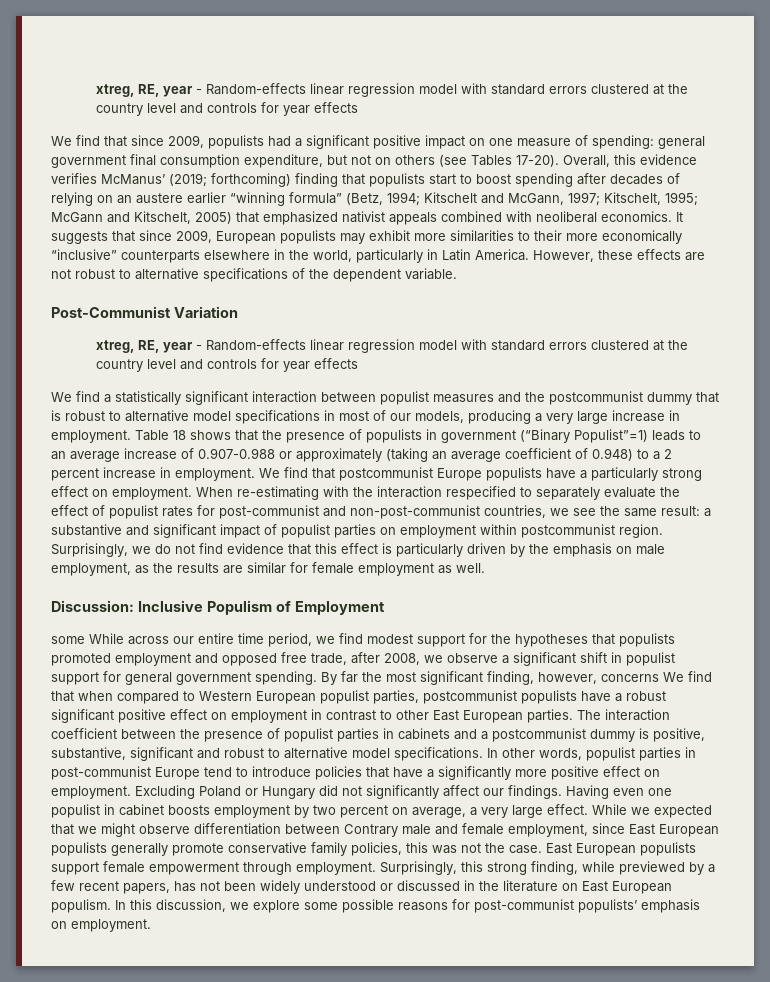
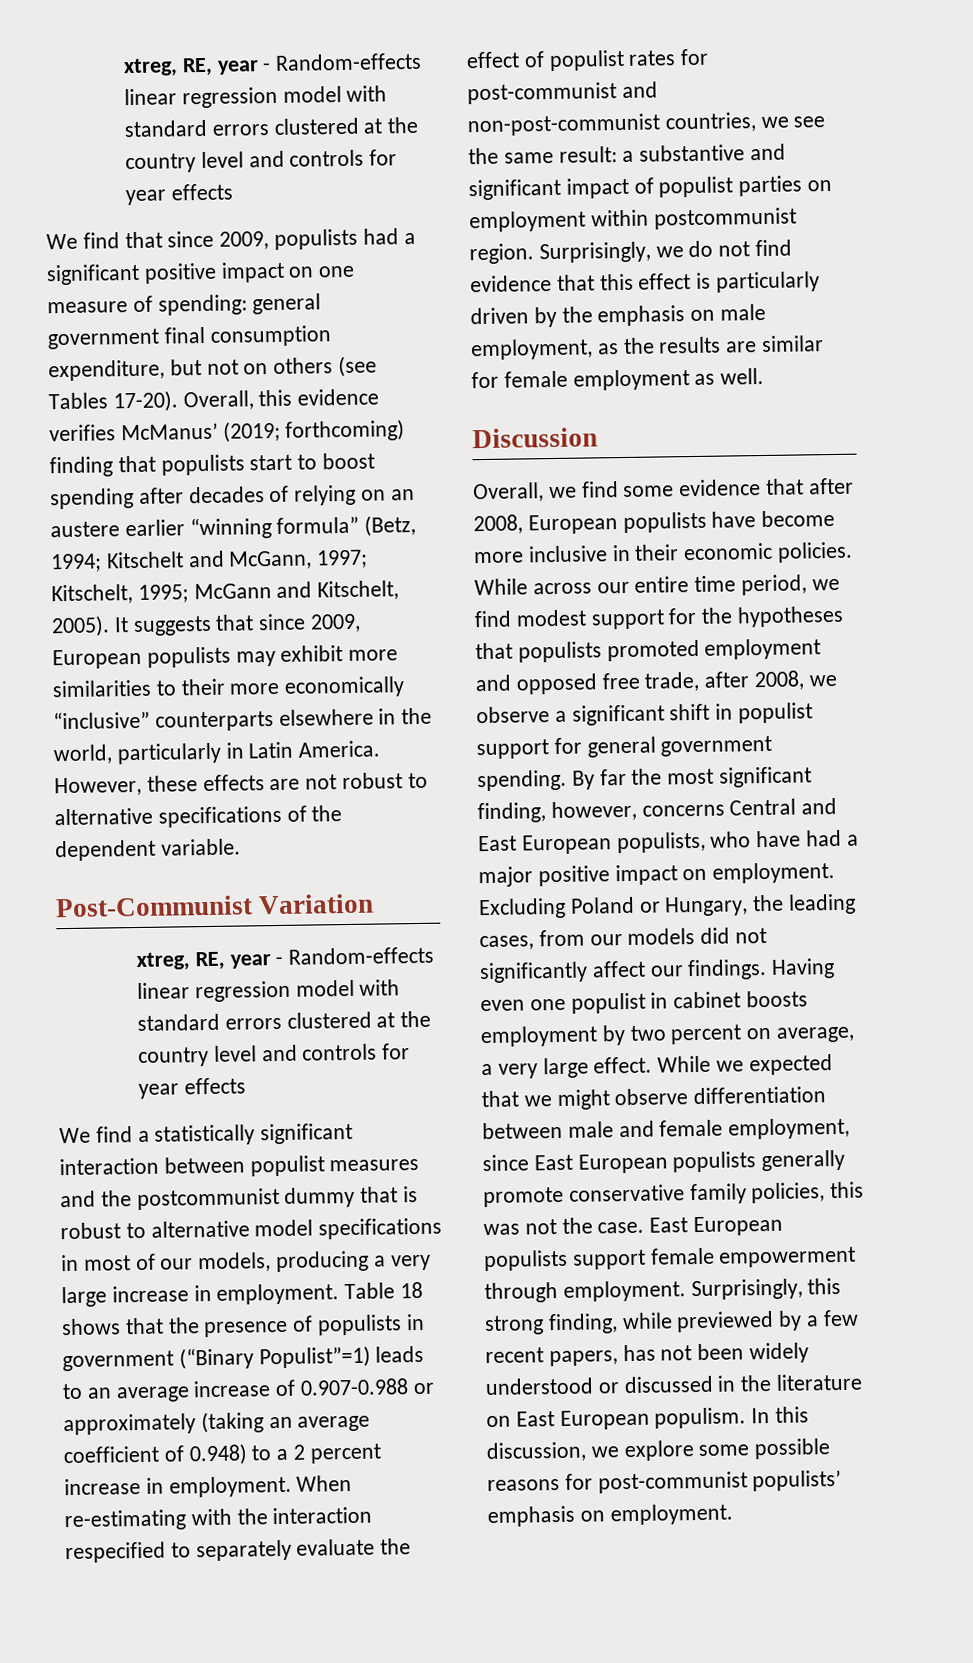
[195,211,672,225] 2005) that emphasized nativist appeals combined with neoliberal economics. -> [51,615,110,638] 2005).
[259,467,702,481] [51,486,192,500] We find that postcommunist Europe populists have a particularly strong effect on employment. -> (292, 1486) none
[51,600,385,615] [51,636,85,644] Discussion: Inclusive Populism of Employment // some -> [472,427,598,449] [473,477,854,503] [473,509,836,535] [474,541,854,564] Discussion // Overall, we find some evidence that after 2008, European populists have become more inclusive in their economic policies.
[663,671,712,682] [51,690,666,704] [51,709,670,723] [51,728,705,742] [51,747,696,761] [51,766,640,780] We find that when compared to Western European populist parties, postcommunist populists have a robust significant positive effect on employment in contrast to other East European parties. The interaction coefficient between the presence of populist parties in cabinets and a postcommunist dummy is positive, substantive, significant and robust to alternative model specifications. In other words, populist parties in post-communist Europe tend to introduce policies that have a significantly more positive effect -> [729,797,838,816] [478,829,859,855] [478,864,678,888] Central and East European populists, who have had a major positive impact
[262,786,315,799] Hungary -> [664,893,857,917] [479,928,696,951] Hungary, the leading cases, from our models
[344,824,398,837] Contrary -> (563, 1130) none

